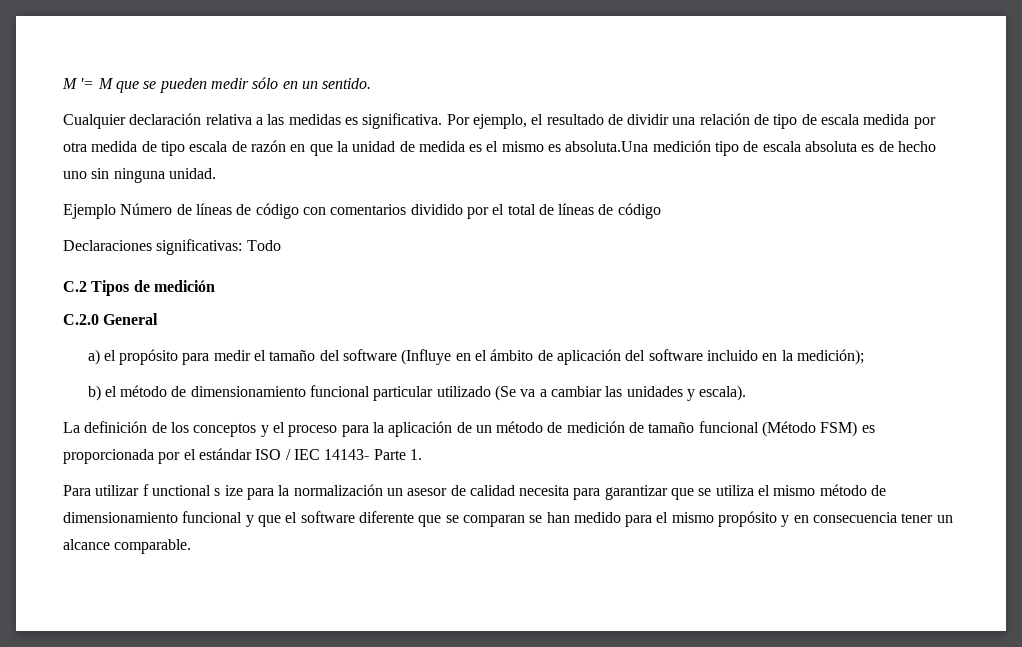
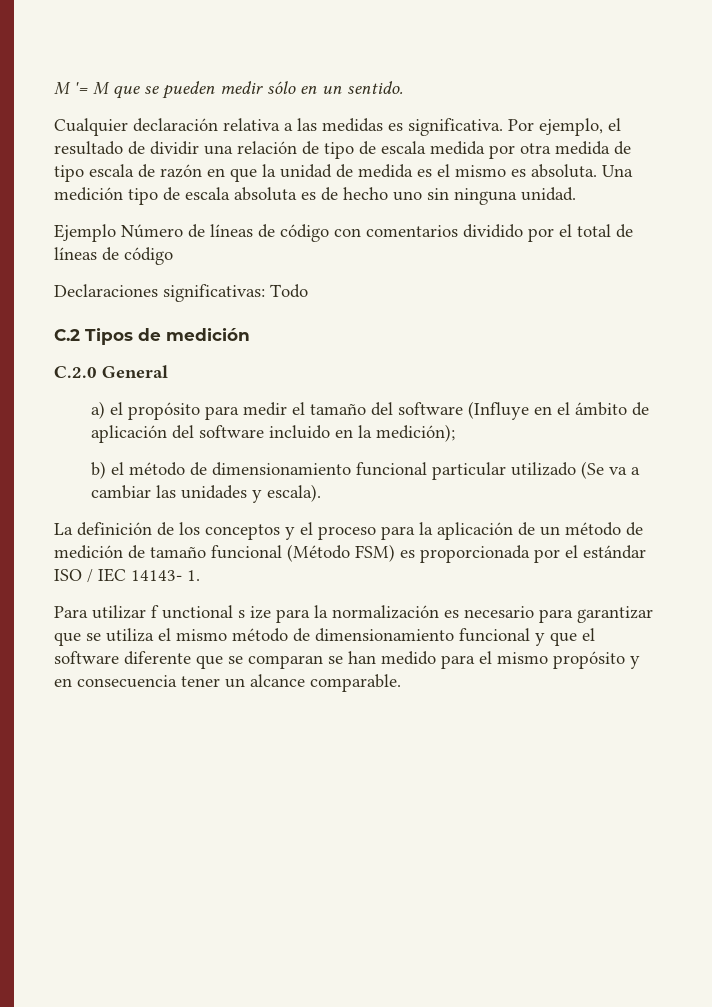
[565,141,649,152] absoluta.Una -> [531,164,633,178] absoluta. Una
[373,449,406,460] Parte -> (182, 575) none
[386,485,570,496] un asesor de calidad necesita -> [444,606,534,618] es necesario

